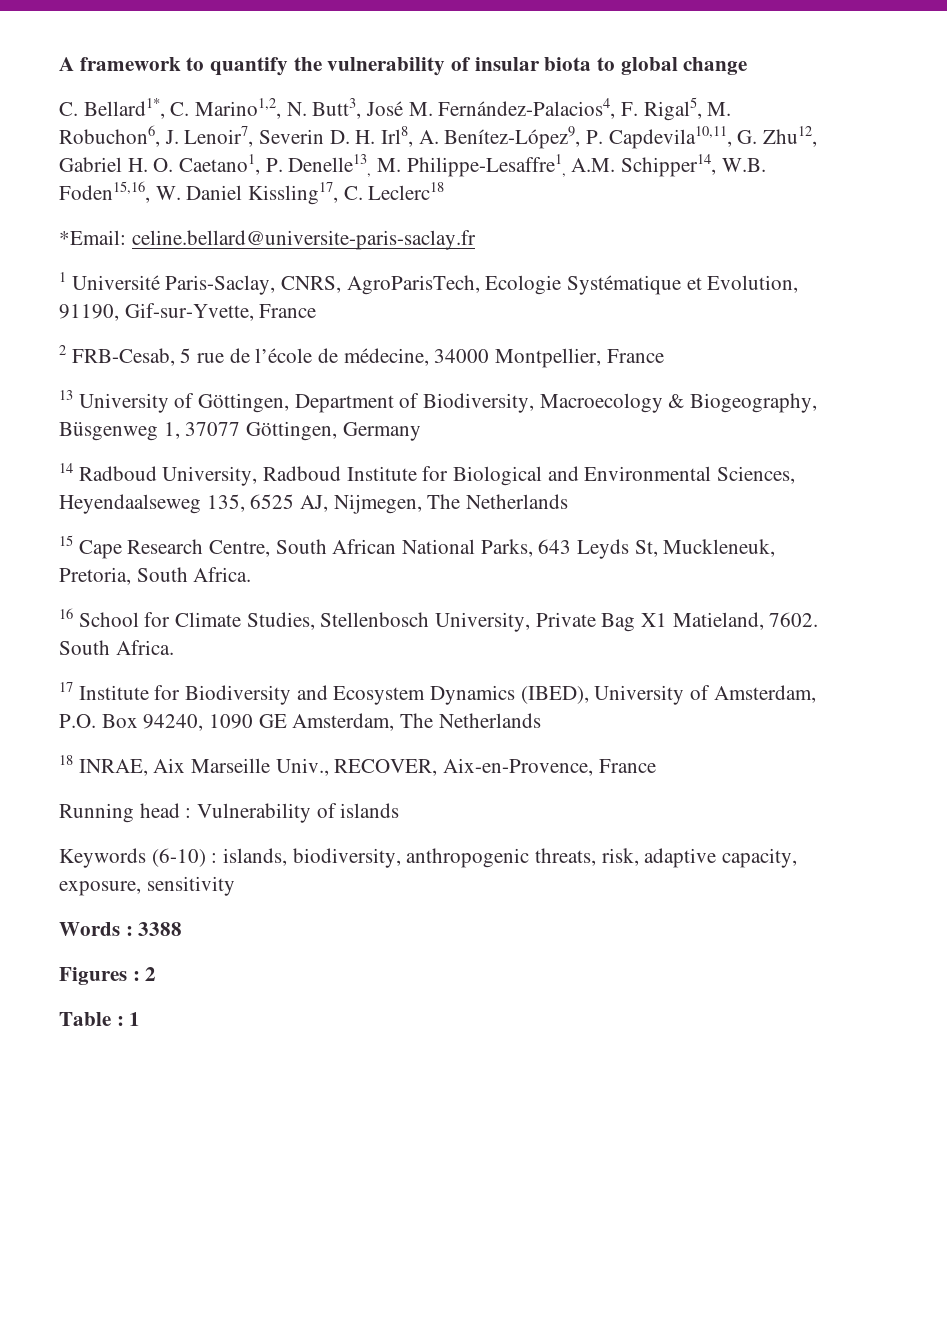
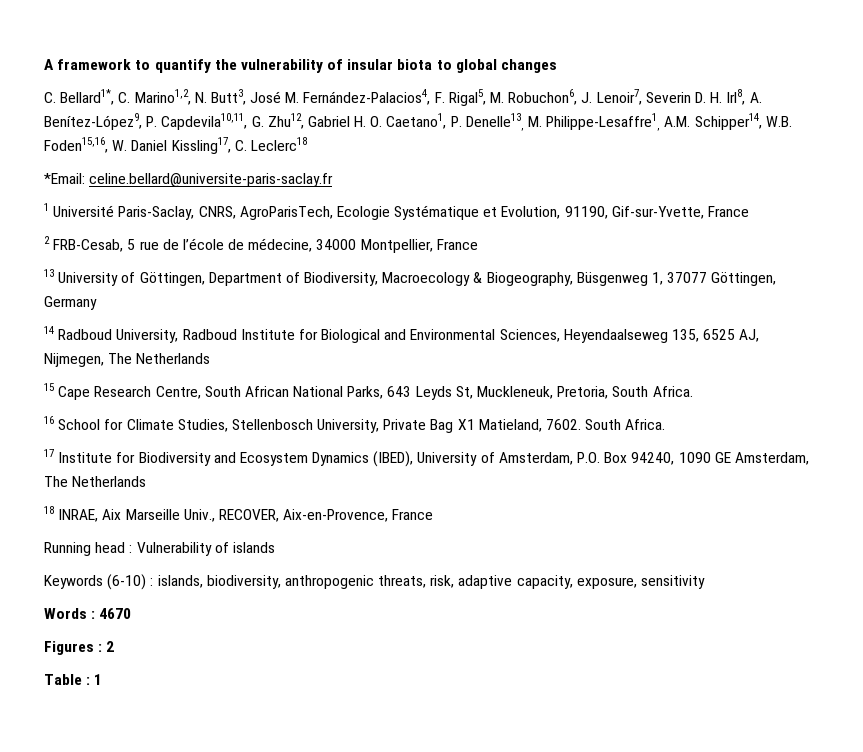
[683,57,748,75] change -> [501,59,558,73] changes
[138,922,183,936] 3388 -> [99,608,132,619] 4670

